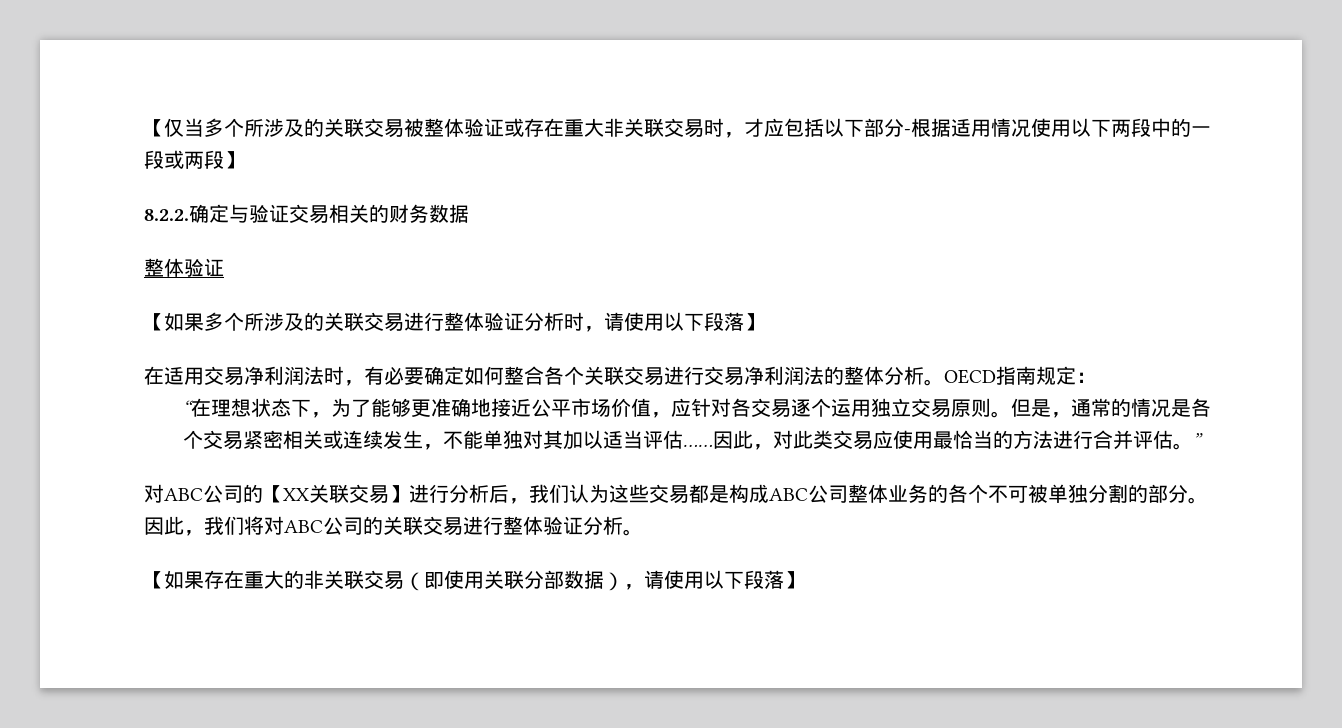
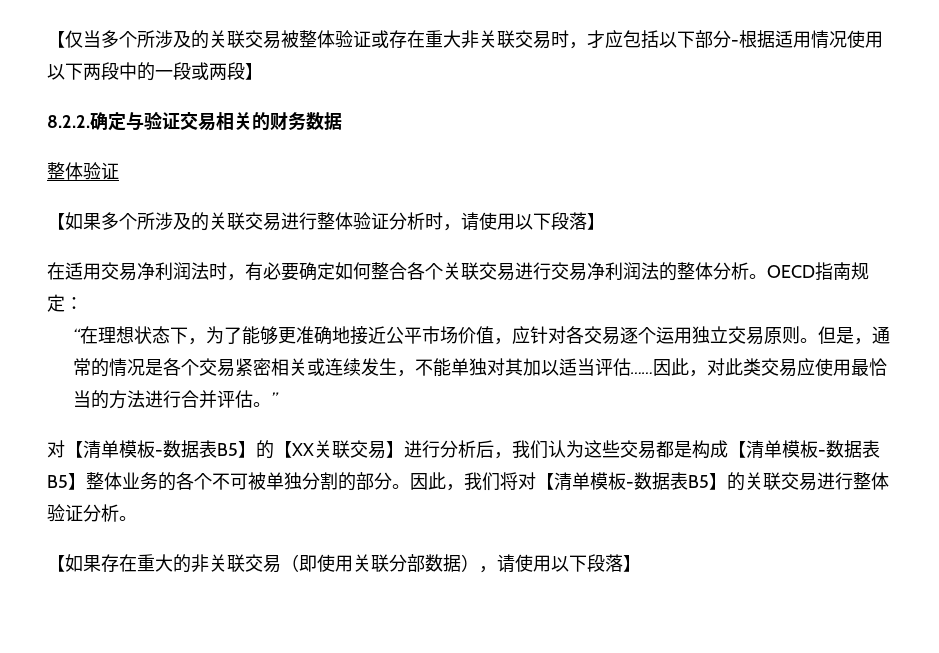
[164,485,243,503] ABC公司 -> [65,440,256,459] 【清单模板-数据表B5】
[769,485,848,503] ABC公司 -> [728,440,880,459] [47,473,86,490] 【清单模板-数据表B5】
[284,517,363,535] ABC公司 -> [536,472,727,491] 【清单模板-数据表B5】

